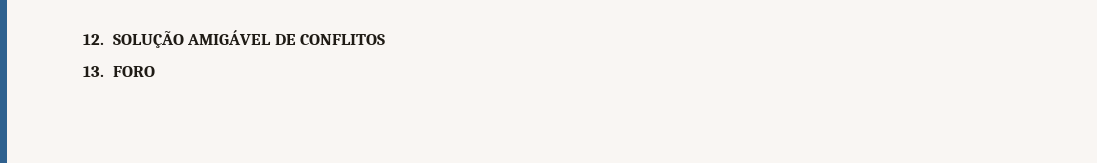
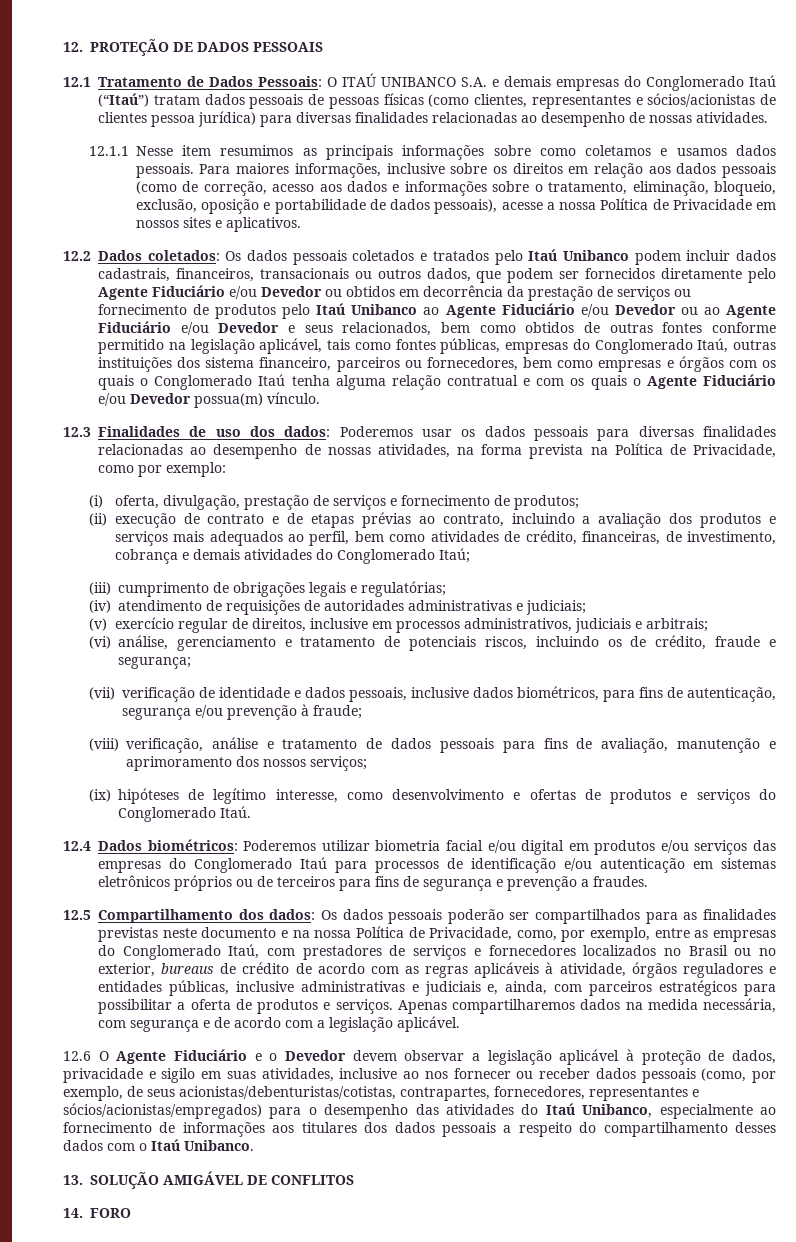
(104, 39) none -> [90,39,323,56] [63,73,776,91] [98,93,776,109] [98,111,768,127] [88,145,776,160] [135,163,776,178] [135,181,776,196] [135,198,776,214] [135,217,301,232] [63,249,776,265] [98,268,777,283] [98,285,691,301] [98,303,777,319] [98,321,776,336] [98,338,776,354] [98,356,776,372] [98,374,776,390] [98,392,320,408] [63,426,777,441] [98,443,776,459] [98,462,226,477] [88,495,579,510] [88,512,776,528] [114,530,776,546] [114,548,470,564] [88,581,446,597] [88,600,586,615] [88,617,708,633] [88,635,777,651] [117,657,191,669] [88,686,776,702] [121,704,362,720] [88,737,777,753] [125,756,367,771] [88,788,776,804] [117,806,251,822] [63,839,776,855] [98,857,776,873] [98,875,648,891] [63,909,776,924] [98,926,776,942] [98,944,777,960] [98,962,776,978] [98,980,777,996] [98,998,776,1014] [98,1016,460,1032] [63,1049,776,1065] [63,1068,777,1083] [63,1086,699,1101] [63,1103,776,1119] [63,1122,776,1137] [63,1139,254,1151] [63,1175,83,1185] PROTEÇÃO DE DADOS PESSOAIS // 12.1 Tratamento de Dados Pessoais: O ITAÚ UNIBANCO S.A. e demais empresas do Conglomerado Itaú (“Itaú”) tratam dados pessoais de pessoas físicas (como clientes, representantes e sócios/acionistas de clientes pessoa jurídica) para diversas finalidades relacionadas ao desempenho de nossas atividades. // 12.1.1 Nesse item resumimos as principais informações sobre como coletamos e usamos dados pessoais. Para maiores informações, inclusive sobre os direitos em relação aos dados pessoais (como de correção, acesso aos dados e informações sobre o tratamento, eliminação, bloqueio, exclusão, oposição e portabilidade de dados pessoais), acesse a nossa Política de Privacidade em nossos sites e aplicativos. // 12.2 Dados coletados: Os dados pessoais coletados e tratados pelo Itaú Unibanco podem incluir dados cadastrais, financeiros, transacionais ou outros dados, que podem ser fornecidos diretamente pelo Agente Fiduciário e/ou Devedor ou obtidos em decorrência da prestação de serviços ou fornecimento de produtos pelo Itaú Unibanco ao Agente Fiduciário e/ou Devedor ou ao Agente Fiduciário e/ou Devedor e seus relacionados, bem como obtidos de outras fontes conforme permitido na legislação aplicável, tais como fontes públicas, empresas do Conglomerado Itaú, outras instituições dos sistema financeiro, parceiros ou fornecedores, bem como empresas e órgãos com os quais o Conglomerado Itaú tenha alguma relação contratual e com os quais o Agente Fiduciário e/ou Devedor possua(m) vínculo. // 12.3 Finalidades de uso dos dados: Poderemos usar os dados pessoais para diversas finalidades relacionadas ao desempenho de nossas atividades, na forma prevista na Política de Privacidade, como por exemplo: // (i) oferta, divulgação, prestação de serviços e fornecimento de produtos; // (ii) execução de contrato e de etapas prévias ao contrato, incluindo a avaliação dos produtos e serviços mais adequados ao perfil, bem como atividades de crédito, financeiras, de investimento, cobrança e demais atividades do Conglomerado Itaú; // (iii) cumprimento de obrigações legais e regulatórias; // (iv) atendimento de requisições de autoridades administrativas e judiciais; // (v) exercício regular de direitos, inclusive em processos administrativos, judiciais e arbitrais; // (vi) análise, gerenciamento e tratamento de potenciais riscos, incluindo os de crédito, fraude e segurança; // (vii) verificação de identidade e dados pessoais, inclusive dados biométricos, para fins de autenticação, segurança e/ou prevenção à fraude; // (viii) verificação, análise e tratamento de dados pessoais para fins de avaliação, manutenção e aprimoramento dos nossos serviços; // (ix) hipóteses de legítimo interesse, como desenvolvimento e ofertas de produtos e serviços do Conglomerado Itaú. // 12.4 Dados biométricos: Poderemos utilizar biometria facial e/ou digital em produtos e/ou serviços das empresas do Conglomerado Itaú para processos de identificação e/ou autenticação em sistemas eletrônicos próprios ou de terceiros para fins de segurança e prevenção a fraudes. // 12.5 Compartilhamento dos dados: Os dados pessoais poderão ser compartilhados para as finalidades previstas neste documento e na nossa Política de Privacidade, como, por exemplo, entre as empresas do Conglomerado Itaú, com prestadores de serviços e fornecedores localizados no Brasil ou no exterior, bureaus de crédito de acordo com as regras aplicáveis à atividade, órgãos reguladores e entidades públicas, inclusive administrativas e judiciais e, ainda, com parceiros estratégicos para possibilitar a oferta de produtos e serviços. Apenas compartilharemos dados na medida necessária, com segurança e de acordo com a legislação aplicável. // 12.6 O Agente Fiduciário e o Devedor devem observar a legislação aplicável à proteção de dados, privacidade e sigilo em suas atividades, inclusive ao nos fornecer ou receber dados pessoais (como, por exemplo, de seus acionistas/debenturistas/cotistas, contrapartes, fornecedores, representantes e sócios/acionistas/empregados) para o desempenho das atividades do Itaú Unibanco, especialmente ao fornecimento de informações aos titulares dos dados pessoais a respeito do compartilhamento desses dados com o Itaú Unibanco. // 13.
[83,66,104,77] 13. -> [63,1208,83,1218] 14.

